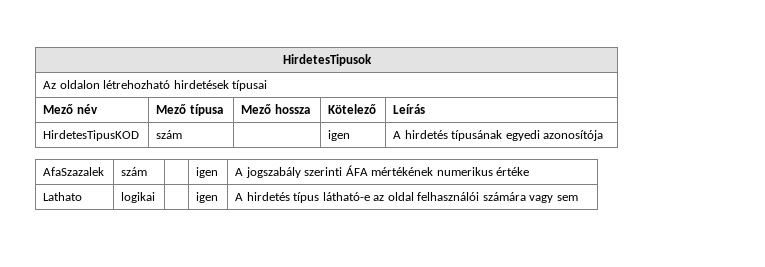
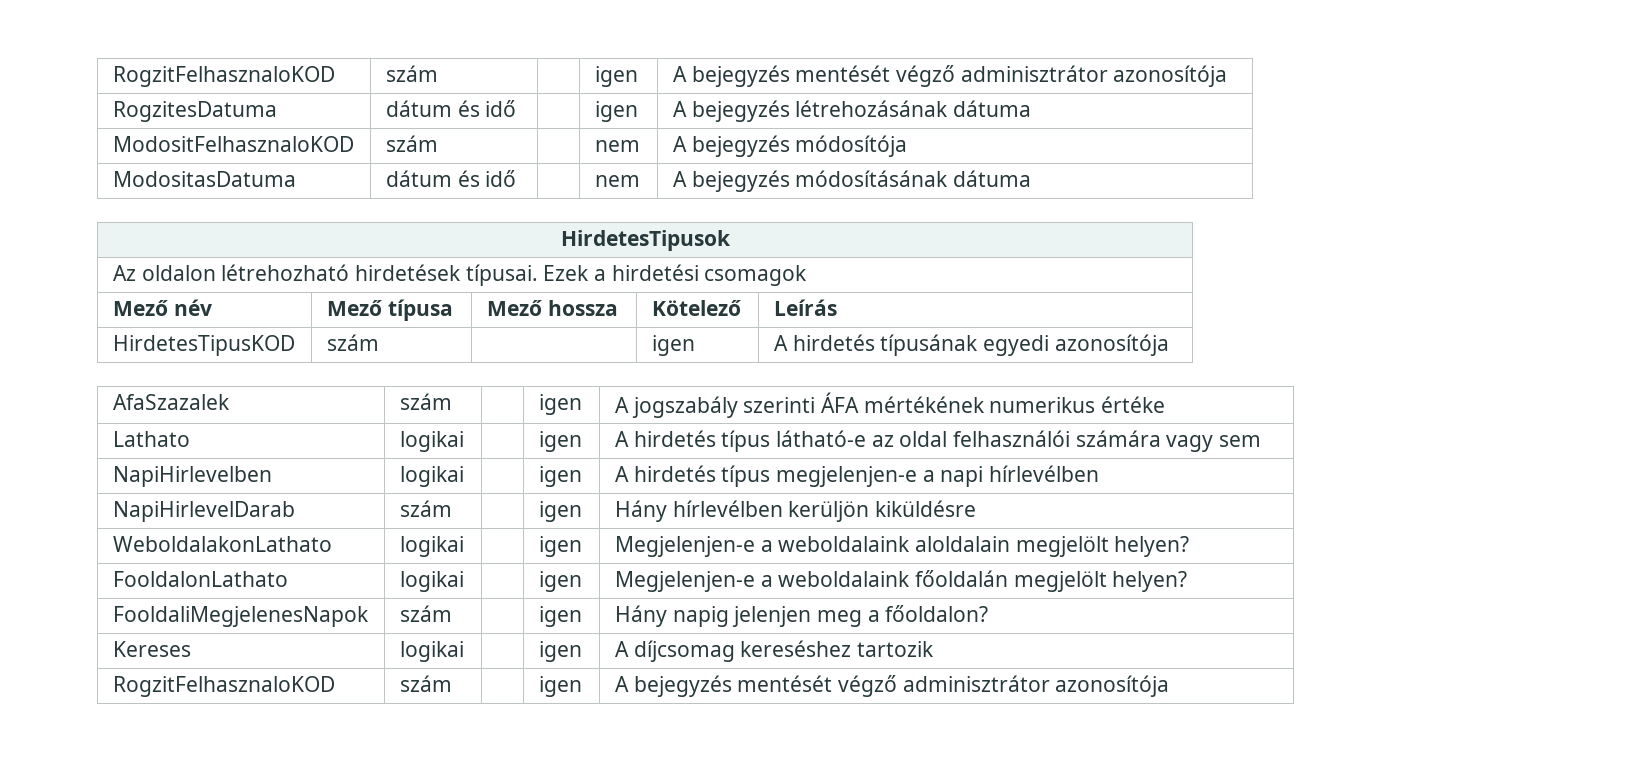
(282, 60) none -> [112,66,335,87] [385,65,438,82] [594,66,638,87] [672,65,1228,87] [112,101,277,122] [385,100,517,117] [594,101,638,122] [672,100,1031,122] [112,136,354,152] [385,135,438,152] [594,140,640,152] [672,135,908,157] [112,171,296,187] [385,170,517,187] [594,175,640,187] [672,170,1031,192] RogzitFelhasznaloKOD | szám | | igen | A bejegyzés mentését végző adminisztrátor azonosítója // RogzitesDatuma | dátum és idő | | igen | A bejegyzés létrehozásának dátuma // ModositFelhasznaloKOD | szám | | nem | A bejegyzés módosítója // ModositasDatuma | dátum és idő | | nem | A bejegyzés módosításának dátuma //
[232,80,268,91] típusai -> [465,264,808,286] típusai. Ezek a hirdetési csomagok
(578, 198) none -> [112,466,272,487] [399,466,464,487] [538,466,582,487] [614,465,1099,487] [112,501,295,522] [399,500,452,517] [538,501,582,522] [614,500,976,522] [112,536,332,552] [399,536,464,557] [538,536,582,557] [614,536,1190,557] [112,571,288,587] [399,571,464,592] [538,571,582,592] [614,570,1188,592] [112,606,369,627] [399,605,452,622] [538,606,582,627] [614,605,989,627] [112,641,191,657] [399,641,464,662] [538,641,582,662] [614,640,934,662] [112,676,335,697] [399,675,452,692] [538,676,582,697] [614,675,1170,697] // NapiHirlevelben | logikai | | igen | A hirdetés típus megjelenjen-e a napi hírlevélben // NapiHirlevelDarab | szám | | igen | Hány hírlevélben kerüljön kiküldésre // WeboldalakonLathato | logikai | | igen | Megjelenjen-e a weboldalaink aloldalain megjelölt helyen? // FooldalonLathato | logikai | | igen | Megjelenjen-e a weboldalaink főoldalán megjelölt helyen? // FooldaliMegjelenesNapok | szám | | igen | Hány napig jelenjen meg a főoldalon? // Kereses | logikai | | igen | A díjcsomag kereséshez tartozik // RogzitFelhasznaloKOD | szám | | igen | A bejegyzés mentését végző adminisztrátor azonosítója

